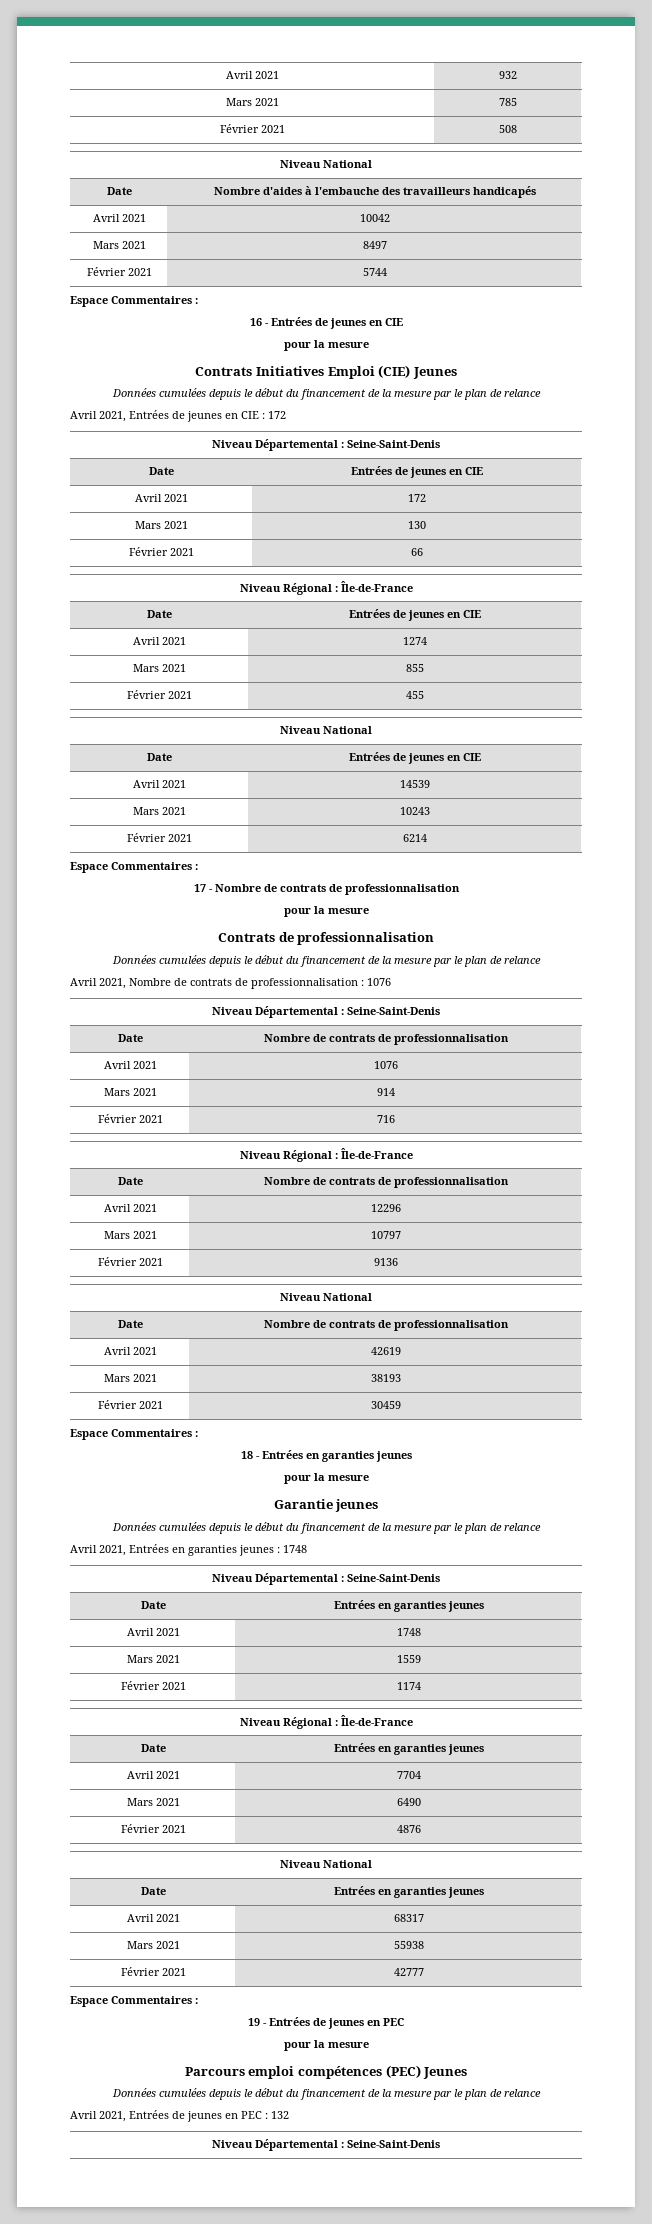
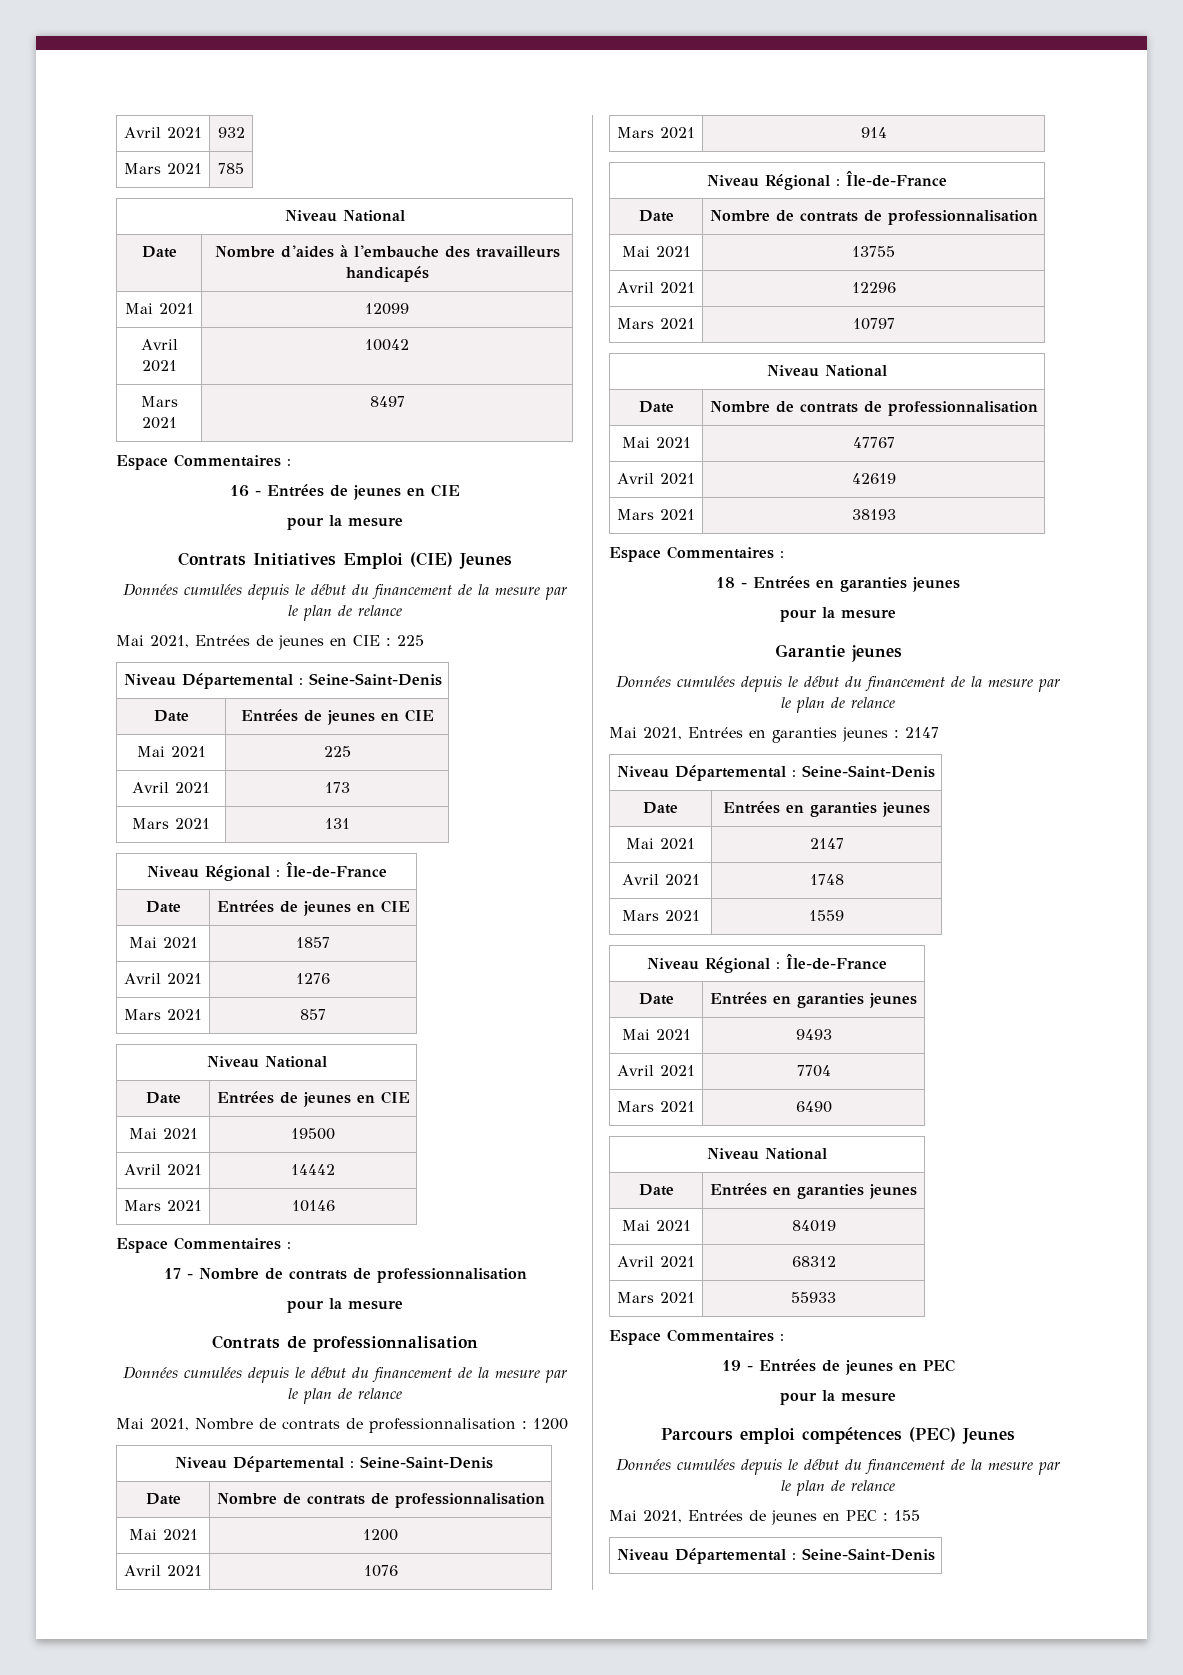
[220,124,285,133] [499,125,517,133] // Février 2021 | 508 -> (244, 168) none
(536, 192) none -> [124,303,194,315] [365,303,409,315] // Mai 2021 | 12099
[86,267,152,276] [362,268,387,276] // Février 2021 | 5744 -> (405, 401) none
[70,411,97,419] Avril -> [116,635,144,646] Mai
[268,411,286,419] 172 -> [397,635,424,646] 225
[135,494,188,502] [408,494,426,502] [135,521,188,529] [408,521,426,529] [129,547,194,556] [411,548,423,556] // Avril 2021 | 172 // Mars 2021 | 130 // Février 2021 | 66 -> [136,746,206,758] [323,746,351,757] [132,782,210,794] [324,782,350,793] [132,818,210,830] [324,818,350,829] // Mai 2021 | 225 // Avril 2021 | 173 // Mars 2021 | 131
[133,637,186,645] [403,637,427,645] [133,664,186,672] [406,664,424,672] [127,690,192,699] [406,691,424,699] // Avril 2021 | 1274 // Mars 2021 | 855 // Février 2021 | 455 -> [128,937,198,949] [296,937,330,948] [124,973,202,985] [296,973,330,984] [124,1009,202,1021] [300,1009,326,1020] // Mai 2021 | 1857 // Avril 2021 | 1276 // Mars 2021 | 857
[133,780,186,788] [400,780,430,788] [133,807,186,815] [400,807,430,815] [127,833,192,842] [403,834,427,842] // Avril 2021 | 14539 // Mars 2021 | 10243 // Février 2021 | 6214 -> [128,1128,198,1140] [291,1128,335,1140] [124,1164,202,1176] [291,1164,335,1175] [124,1200,202,1212] [291,1200,335,1212] // Mai 2021 | 19500 // Avril 2021 | 14442 // Mars 2021 | 10146
[70,978,97,986] Avril -> [116,1418,144,1429] Mai
[367,978,391,986] 1076 -> [533,1418,568,1430] 1200
(509, 1039) none -> [128,1529,198,1541] [363,1529,398,1541] // Mai 2021 | 1200
[97,1114,163,1123] [376,1115,395,1123] // Février 2021 | 716 -> (887, 132) none
(509, 1182) none -> [621,246,691,258] [852,246,895,257] // Mai 2021 | 13755
[97,1257,163,1266] [373,1258,398,1266] // Février 2021 | 9136 -> (895, 324) none
(509, 1325) none -> [621,437,691,449] [852,437,895,448] // Mai 2021 | 47767
[97,1400,163,1409] [370,1401,401,1409] // Février 2021 | 30459 -> (896, 514) none
[70,1545,97,1553] Avril -> [609,727,637,738] Mai
[283,1545,307,1553] 1748 -> [905,727,939,738] 2147
(484, 1606) none -> [626,838,695,850] [809,838,844,849] // Mai 2021 | 2147
[120,1681,186,1690] [396,1682,421,1690] // Février 2021 | 1174 -> (844, 915) none
(484, 1749) none -> [621,1029,691,1041] [795,1029,832,1040] // Mai 2021 | 9493
[120,1824,186,1833] [396,1825,421,1833] // Février 2021 | 4876 -> (832, 1107) none
[126,1914,180,1922] [393,1914,424,1922] [126,1941,180,1949] [393,1941,424,1949] [120,1967,186,1976] [393,1968,424,1976] // Avril 2021 | 68317 // Mars 2021 | 55938 // Février 2021 | 42777 -> [621,1220,691,1232] [791,1220,836,1232] [617,1256,695,1268] [791,1256,836,1267] [617,1292,695,1304] [791,1292,836,1303] // Mai 2021 | 84019 // Avril 2021 | 68312 // Mars 2021 | 55933
[70,2111,97,2119] Avril -> [609,1510,637,1521] Mai
[271,2111,289,2119] 132 -> [894,1510,920,1521] 155

